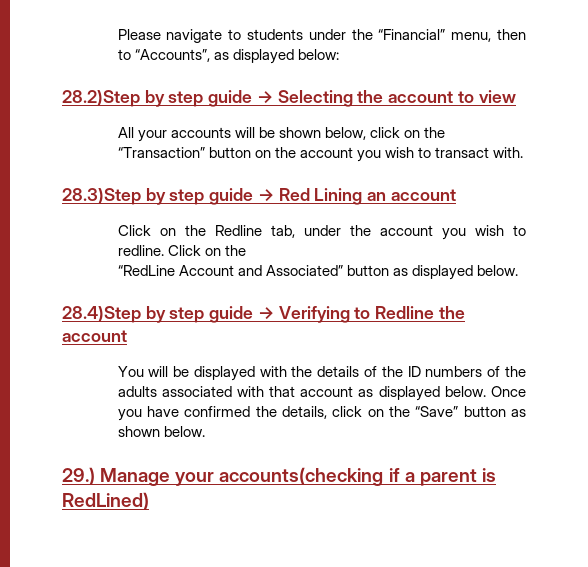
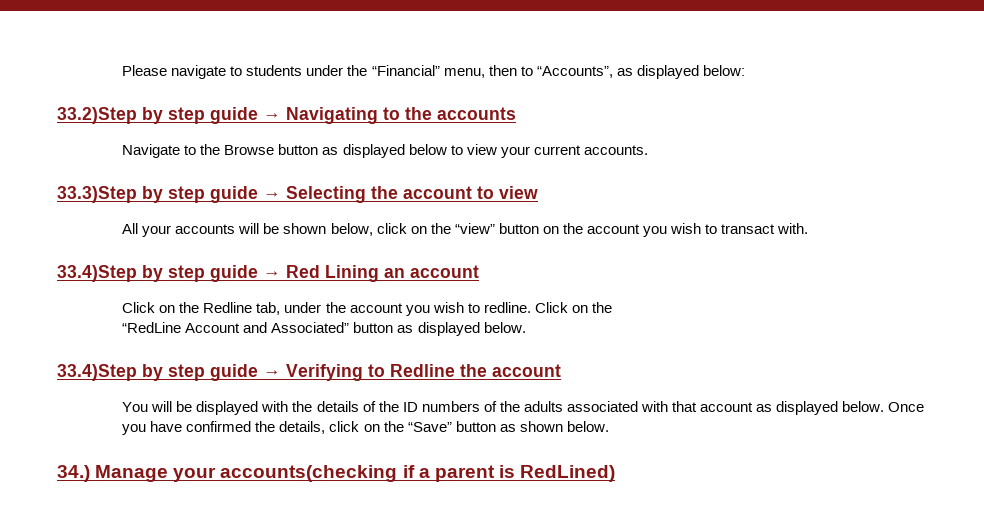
[62,90,140,107] 28.2)Step -> [57,107,516,124] [122,144,648,158] [57,186,137,203] 33.2)Step by step guide → Navigating to the accounts // Navigate to the Browse button as displayed below to view your current accounts. // 33.3)Step
[117,147,205,158] “Transaction” -> [454,223,495,234] “view”
[62,188,141,205] 28.3)Step -> [57,265,137,282] 33.4)Step
[62,306,141,323] 28.4)Step -> [57,364,137,381] 33.4)Step
[62,467,95,485] 29.) -> [57,465,90,482] 34.)

